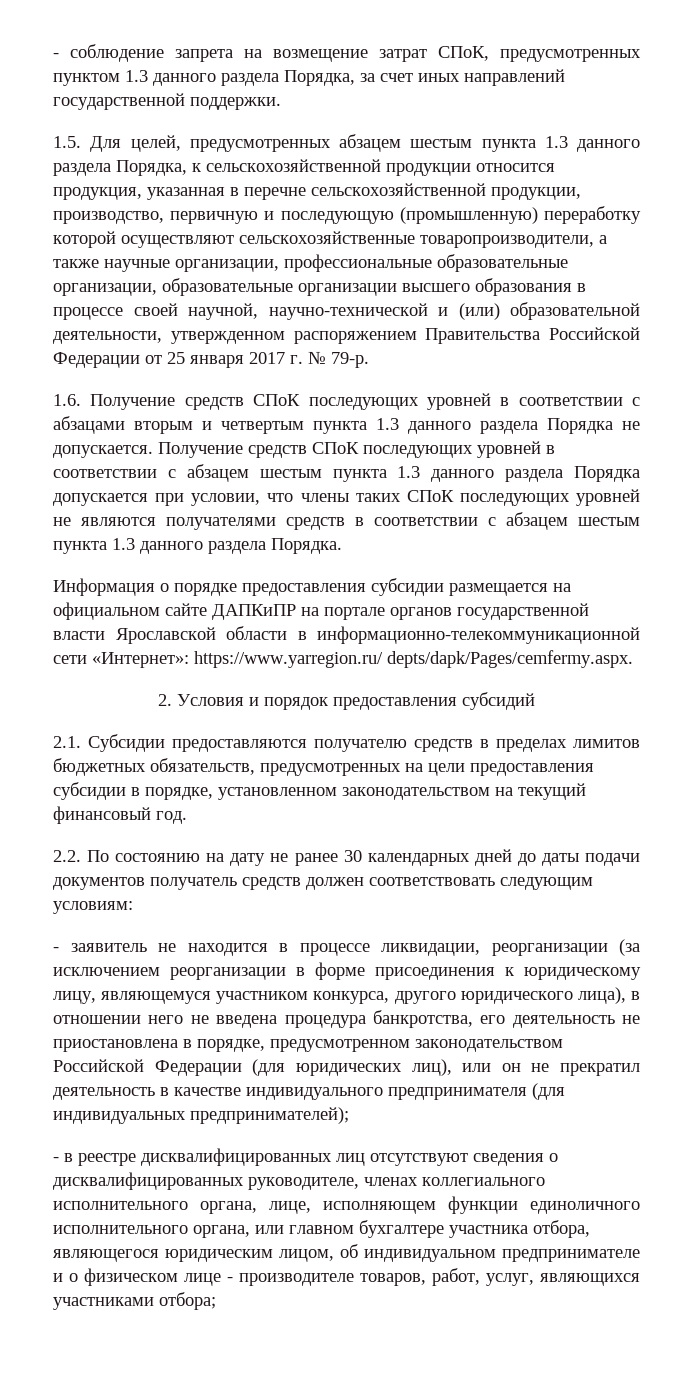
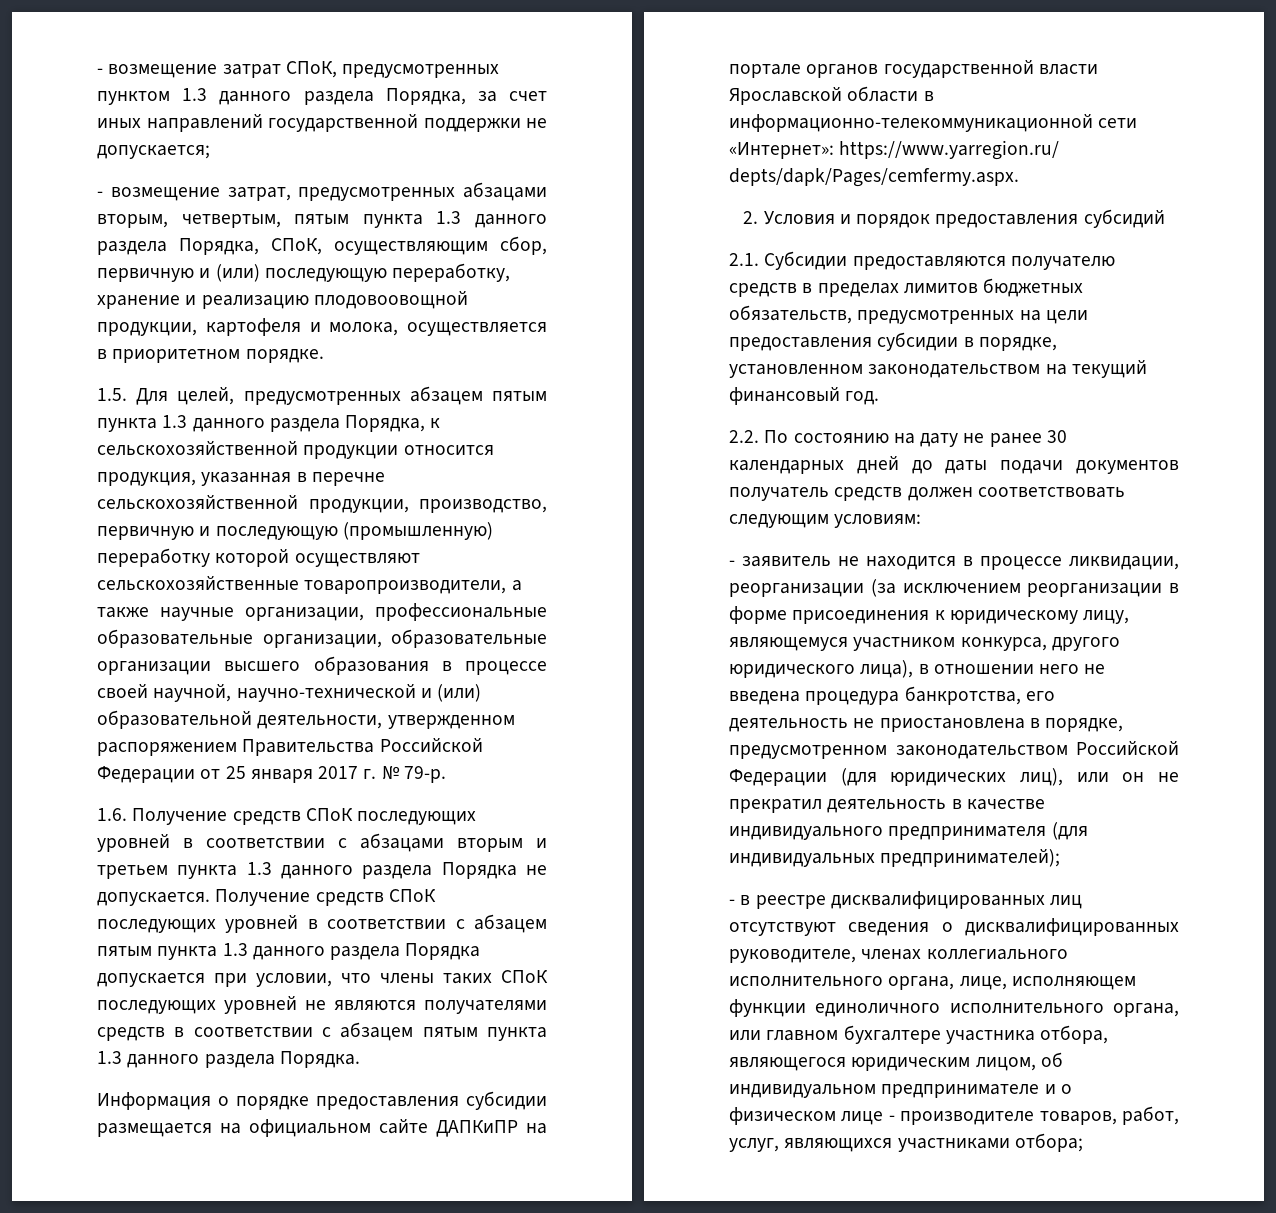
[53,44,262,62] - соблюдение запрета на -> [97,68,103,74] -
[190,97,281,110] поддержки. -> [423,118,547,132] [97,145,210,159] [97,182,547,201] [97,211,547,228] [97,236,547,255] [97,263,511,282] [97,290,468,309] [97,318,547,336] [97,349,324,363] поддержки не допускается; // - возмещение затрат, предусмотренных абзацами вторым, четвертым, пятым пункта 1.3 данного раздела Порядка, СПоК, осуществляющим сбор, первичную и (или) последующую переработку, хранение и реализацию плодовоовощной продукции, картофеля и молока, осуществляется в приоритетном порядке.
[410,139,473,148] шестым -> [492,391,547,401] пятым
[221,421,304,434] четвертым -> [97,865,168,879] третьем
[259,469,322,478] шестым -> [97,946,152,956] пятым
[578,517,640,526] шестым -> [422,1027,478,1037] пятым

